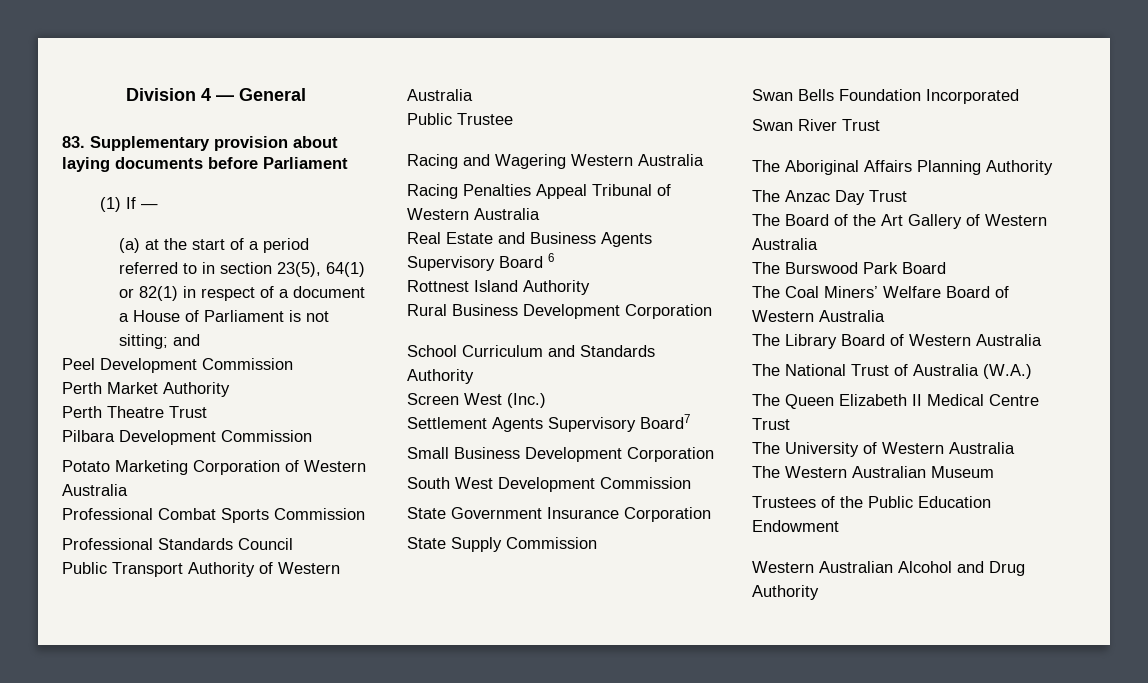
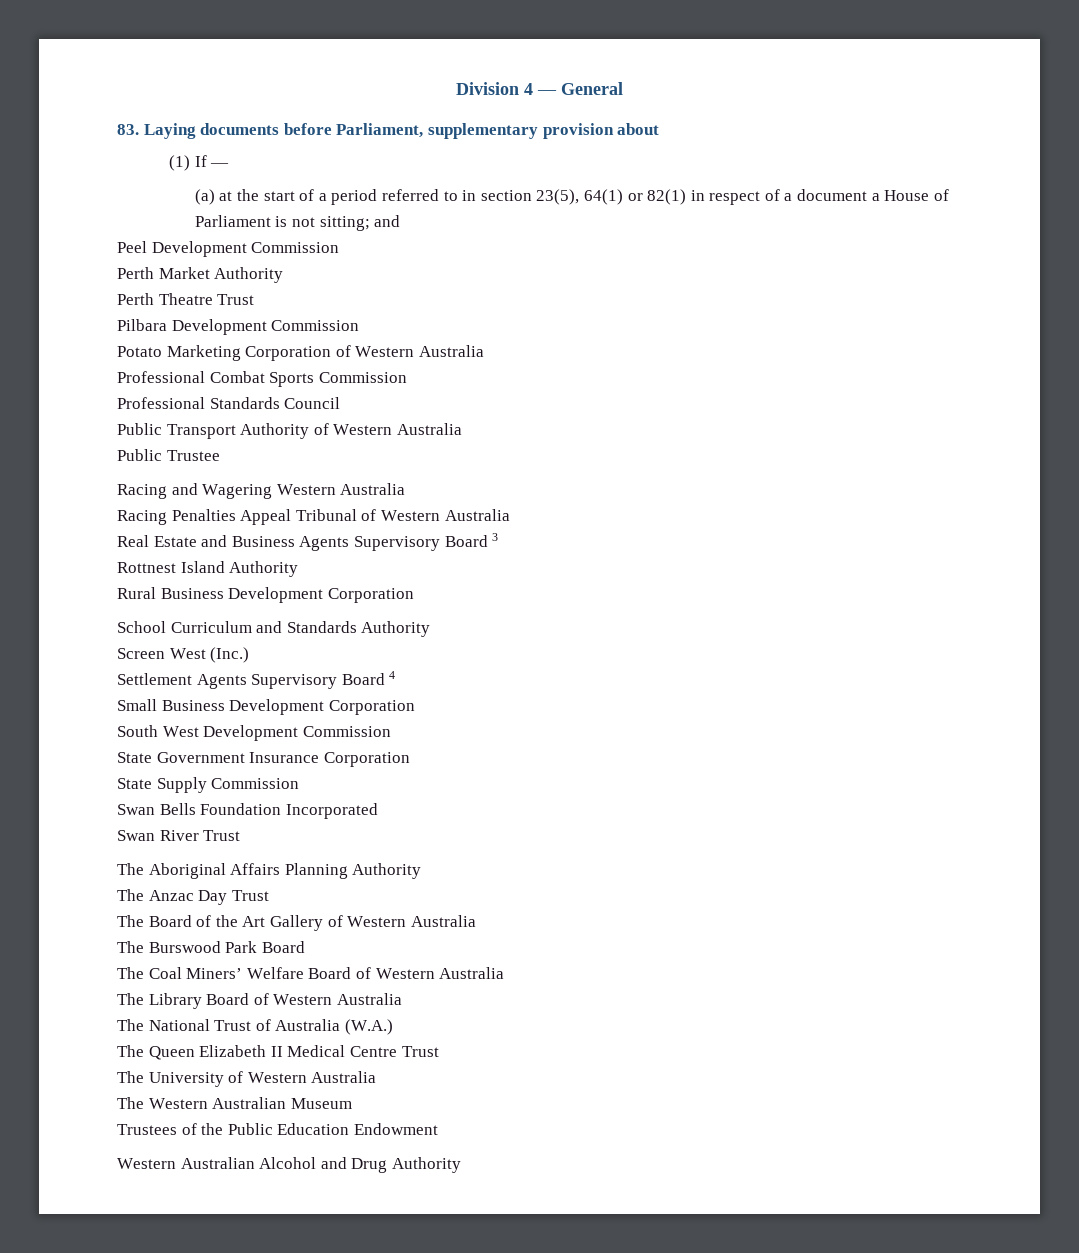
[90,136,338,151] [62,157,348,172] Supplementary provision about laying documents before Parliament -> [143,123,660,139] Laying documents before Parliament, supplementary provision about
[548,253,554,262] 6 -> [492,533,499,541] 3
[640,414,690,429] Board7 -> [341,671,396,685] Board 4

